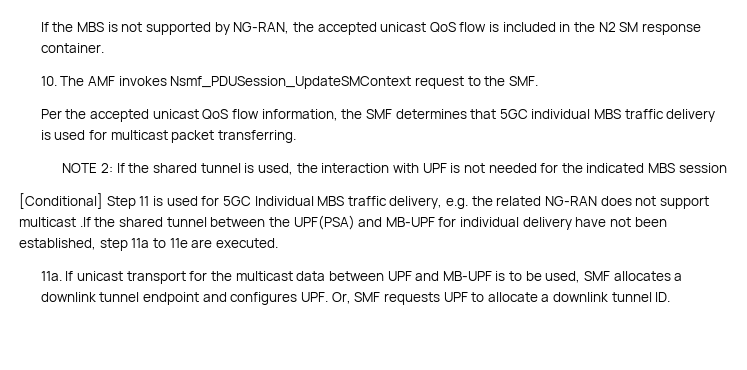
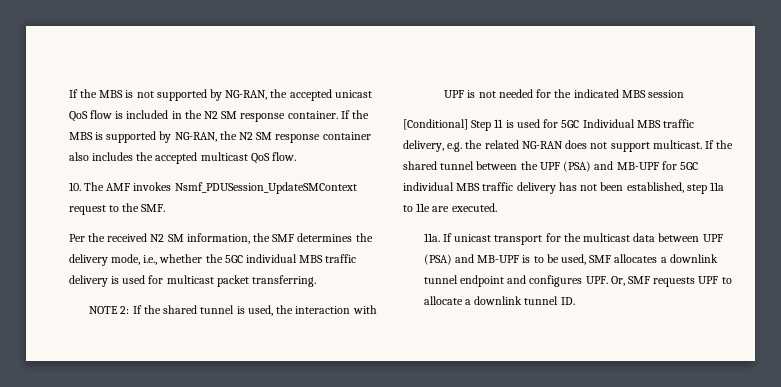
(104, 48) none -> [340,110,370,119] [68,131,371,143] [68,152,297,164] If the MBS is supported by NG-RAN, the N2 SM response container also includes the accepted multicast QoS flow.
[90,109,497,122] accepted unicast QoS flow information, the SMF determines that -> [107,233,373,244] [68,254,223,266] received N2 SM information, the SMF determines the delivery mode, i.e., whether the
[19,217,91,227] multicast .If -> [652,140,715,149] multicast. If
[293,215,355,230] UPF(PSA) -> [539,161,592,172] UPF (PSA)
[460,217,607,230] individual delivery have -> [680,162,699,170] [403,182,577,194] 5GC individual MBS traffic delivery has
(412, 276) none -> [423,254,452,265] (PSA)

